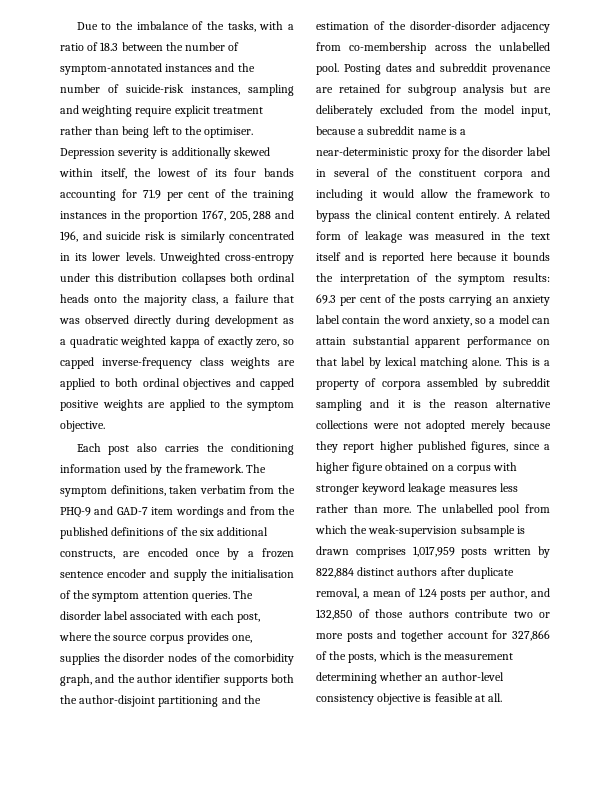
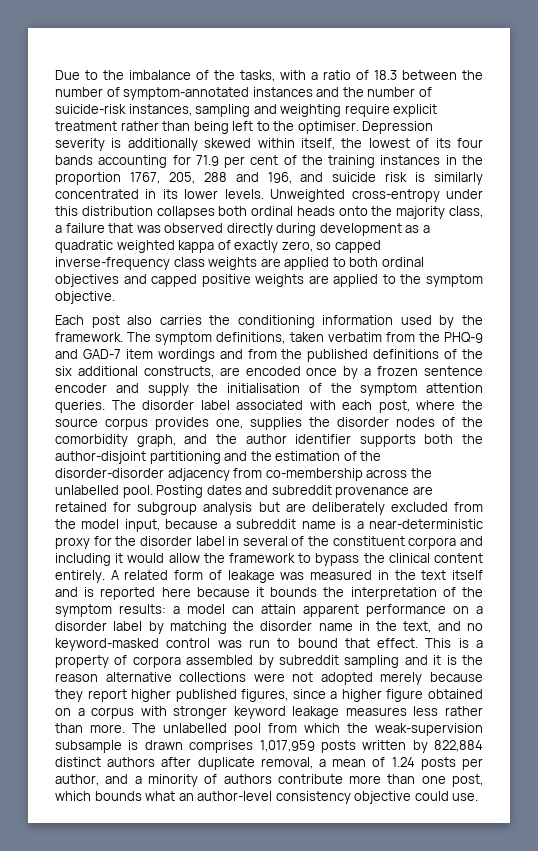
[316,294,550,306] [316,315,486,327] 69.3 per cent of the posts carrying an anxiety label contain the word anxiety, so -> (166, 609) none
[352,336,410,345] substantial -> (296, 609) none
[316,357,502,369] that label by lexical matching alone. -> [476,606,483,614] [55,621,483,634] [55,638,419,651] a disorder label by matching the disorder name in the text, and no keyword-masked control was run to bound that effect.
[316,609,550,620] [316,630,550,642] [316,651,514,663] [316,672,504,684] [316,693,503,705] 132,850 of those authors contribute two or more posts and together account for 327,866 of the posts, which is the measurement determining whether an author-level consistency objective is feasible at all. -> [134,774,484,787] [55,791,479,804] a minority of authors contribute more than one post, which bounds what an author-level consistency objective could use.

